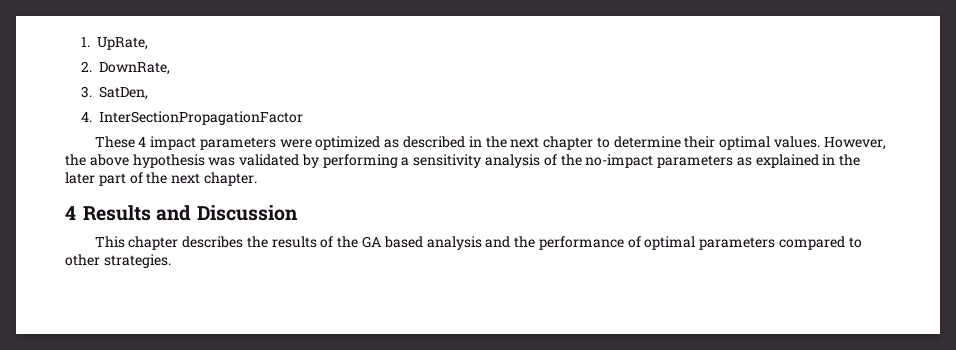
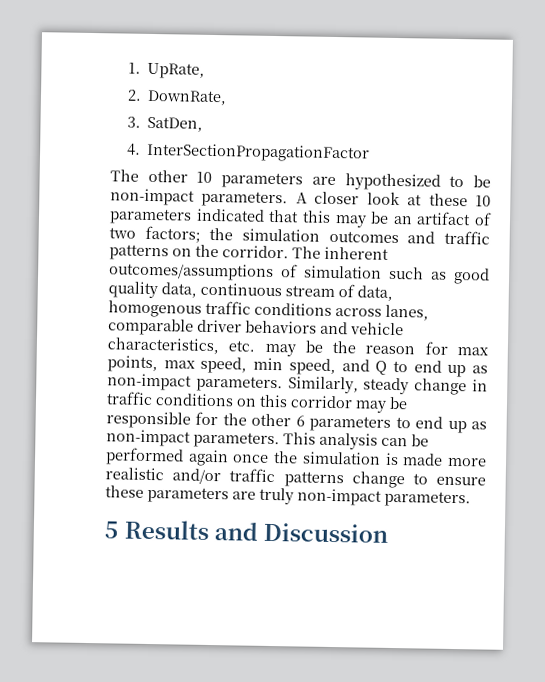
[94,136,886,150] [65,154,861,168] [65,172,257,186] [65,205,298,221] [94,236,862,250] [65,254,171,268] These 4 impact parameters were optimized as described in the next chapter to determine their optimal values. However, the above hypothesis was validated by performing a sensitivity analysis of the no-impact parameters as explained in the later part of the next chapter. // 4 Results and Discussion // This chapter describes the results of the GA based analysis and the performance of optimal parameters compared to other strategies. -> [110,169,492,191] [110,188,492,208] [109,208,492,228] [109,225,490,245] [109,244,389,261] [109,262,490,285] [108,281,393,301] [108,300,429,321] [108,318,404,336] [107,337,489,357] [107,355,488,378] [107,373,489,396] [106,391,408,413] [106,411,488,434] [106,429,429,450] [105,447,488,467] [105,467,486,489] [105,485,471,508] [104,519,389,543] The other 10 parameters are hypothesized to be non-impact parameters. A closer look at these 10 parameters indicated that this may be an artifact of two factors; the simulation outcomes and traffic patterns on the corridor. The inherent outcomes/assumptions of simulation such as good quality data, continuous stream of data, homogenous traffic conditions across lanes, comparable driver behaviors and vehicle characteristics, etc. may be the reason for max points, max speed, min speed, and Q to end up as non-impact parameters. Similarly, steady change in traffic conditions on this corridor may be responsible for the other 6 parameters to end up as non-impact parameters. This analysis can be performed again once the simulation is made more realistic and/or traffic patterns change to ensure these parameters are truly non-impact parameters. // 5 Results and Discussion

